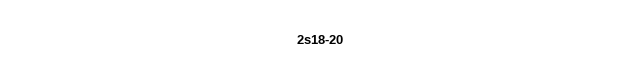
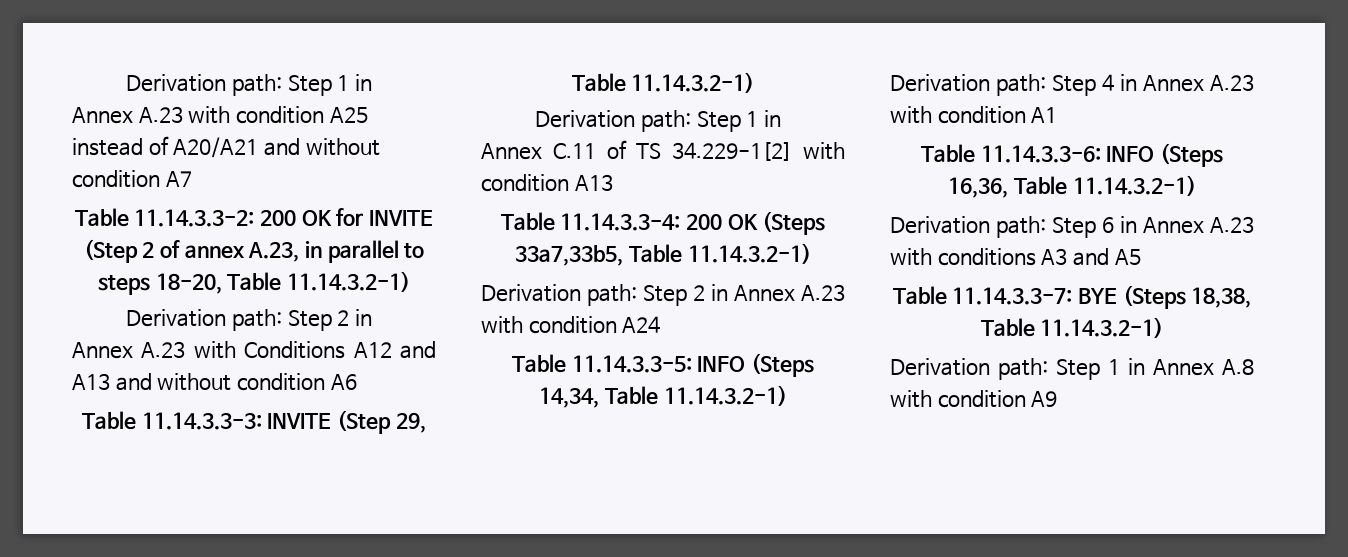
[296,35,343,44] 2s18-20 -> [126,74,372,96] [72,106,368,124] [72,136,380,158] [72,170,192,188] [74,208,434,227] [83,239,425,263] [98,271,410,295] [126,309,372,331] [72,341,437,359] [72,373,357,391] [82,410,426,434] [571,72,755,93] [535,110,781,132] [481,140,845,161] [481,174,613,192] [500,211,826,235] [514,243,812,266] [481,284,845,306] [481,316,661,334] [512,353,814,377] [538,385,788,408] [890,74,1254,96] [890,106,1058,124] [921,143,1223,167] [947,175,1197,198] [890,216,1254,238] [890,248,1141,266] [892,285,1252,309] [980,317,1164,338] [890,358,1254,380] [890,390,1058,408] Derivation path: Step 1 in Annex A.23 with condition A25 instead of A20/A21 and without condition A7 // Table 11.14.3.3-2: 200 OK for INVITE (Step 2 of annex A.23, in parallel to steps 18-20, Table 11.14.3.2-1) // Derivation path: Step 2 in Annex A.23 with Conditions A12 and A13 and without condition A6 // Table 11.14.3.3-3: INVITE (Step 29, Table 11.14.3.2-1) // Derivation path: Step 1 in Annex C.11 of TS 34.229-1[2] with condition A13 // Table 11.14.3.3-4: 200 OK (Steps 33a7,33b5, Table 11.14.3.2-1) // Derivation path: Step 2 in Annex A.23 with condition A24 // Table 11.14.3.3-5: INFO (Steps 14,34, Table 11.14.3.2-1) // Derivation path: Step 4 in Annex A.23 with condition A1 // Table 11.14.3.3-6: INFO (Steps 16,36, Table 11.14.3.2-1) // Derivation path: Step 6 in Annex A.23 with conditions A3 and A5 // Table 11.14.3.3-7: BYE (Steps 18,38, Table 11.14.3.2-1) // Derivation path: Step 1 in Annex A.8 with condition A9

